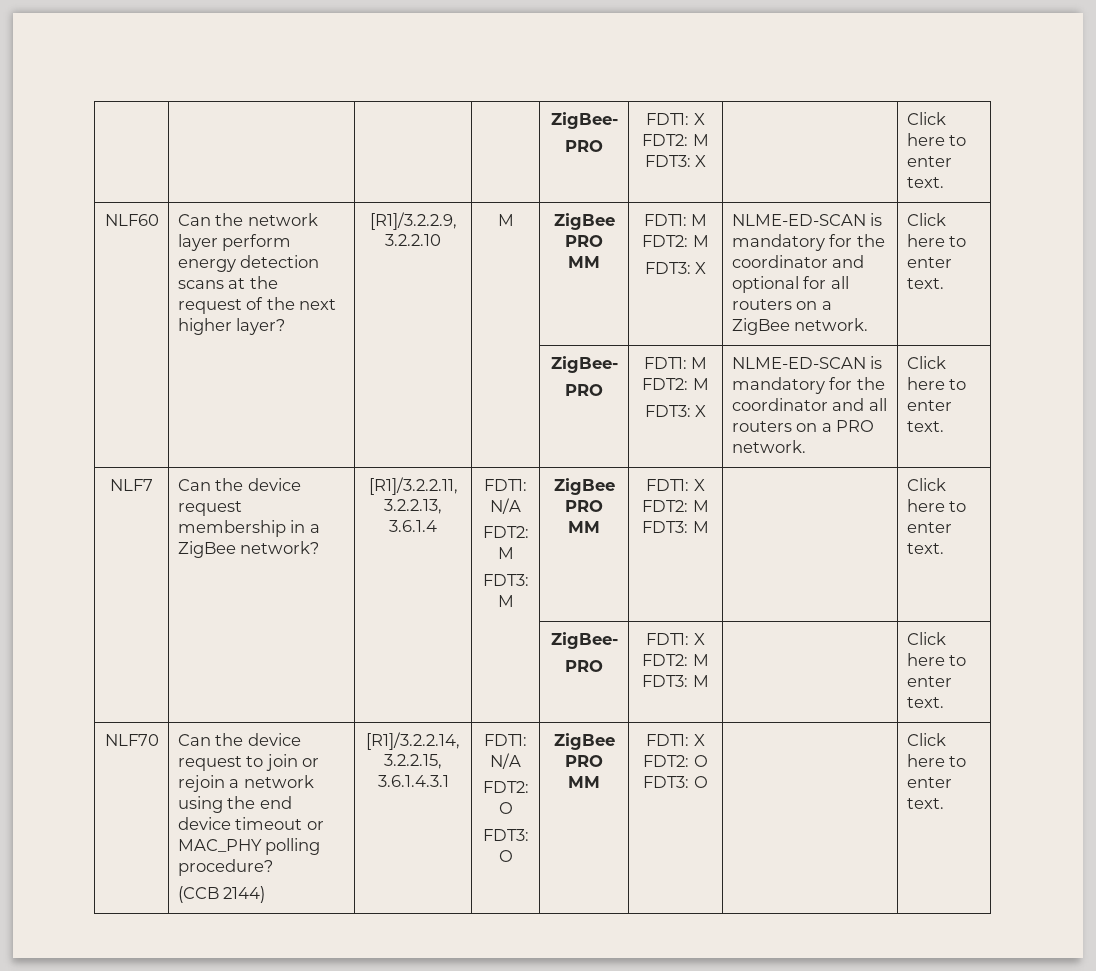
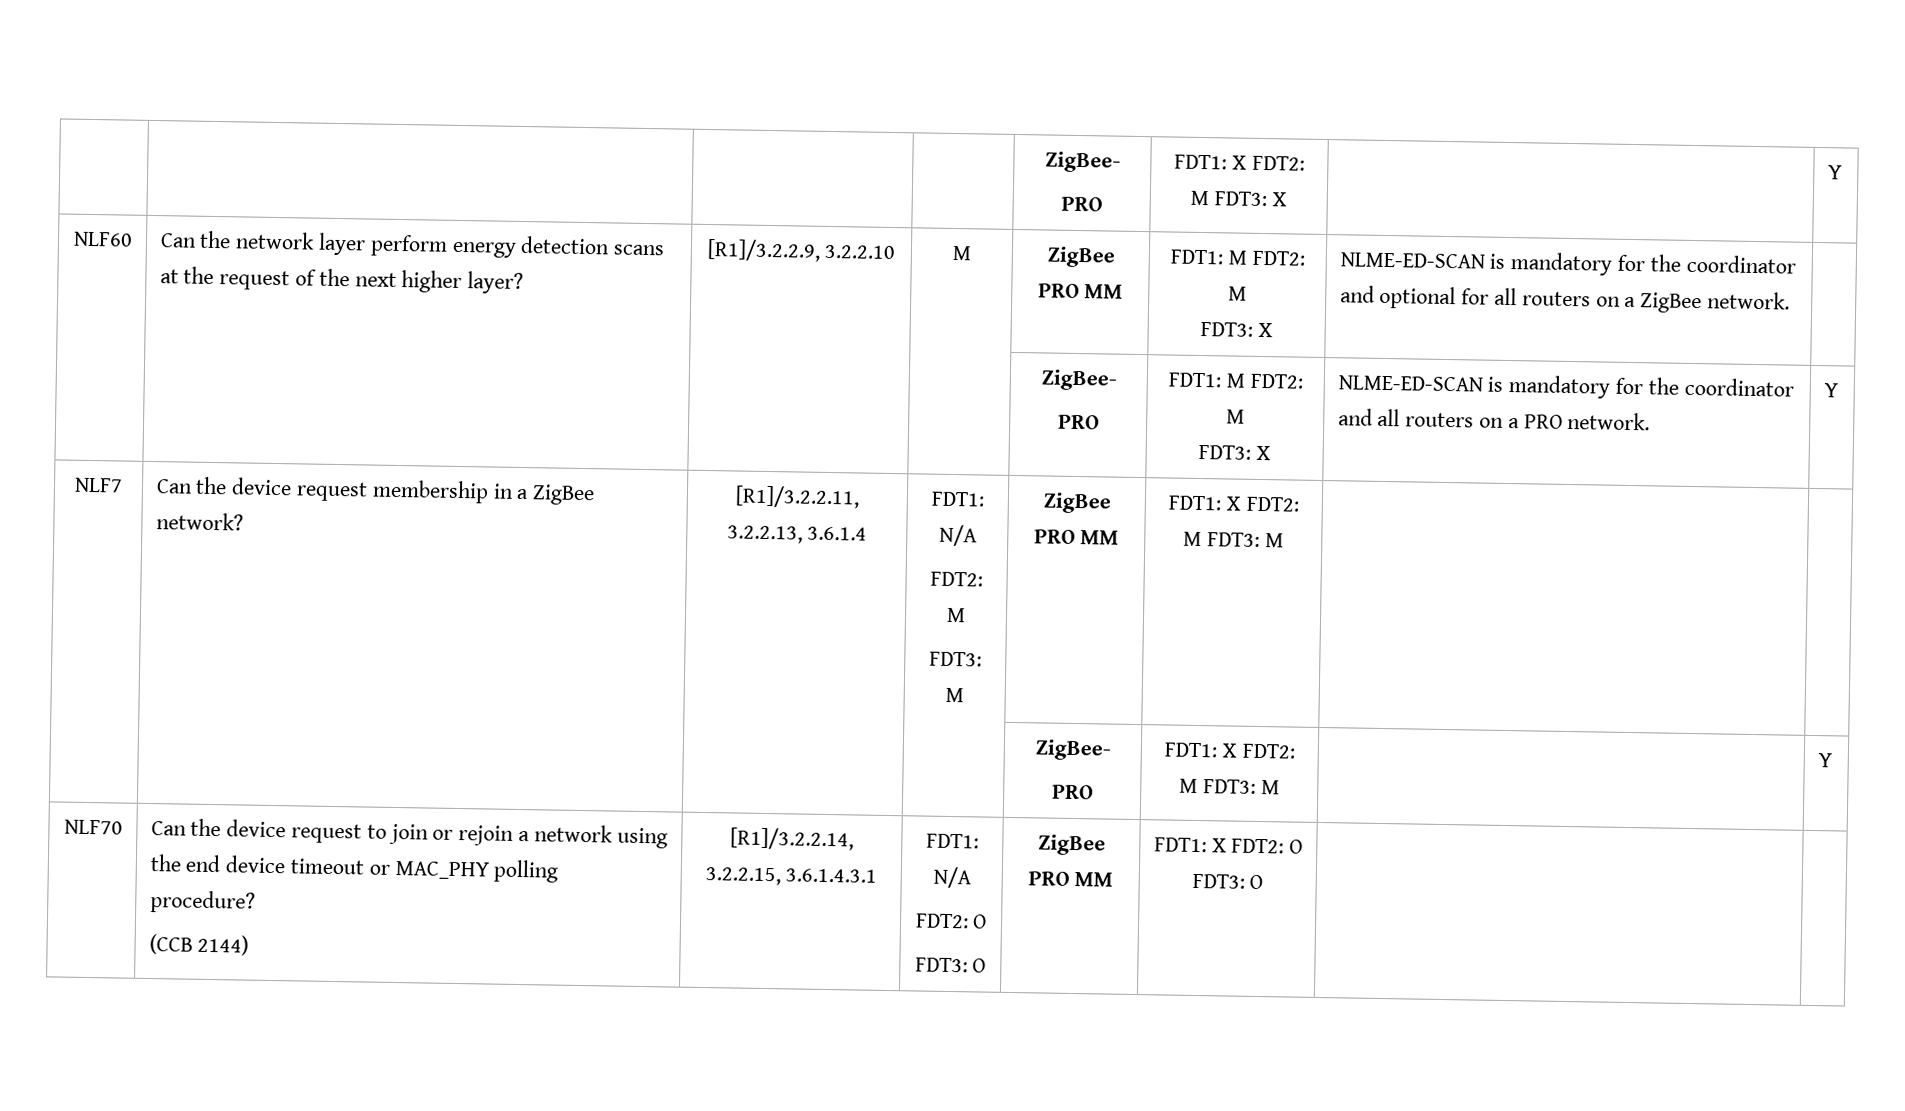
[906,112,946,125] [906,133,967,146] [906,156,952,167] [906,177,944,188] Click here to enter text. -> [1827,165,1842,180] Y
[906,213,946,226] [906,234,967,247] [906,257,952,268] [906,278,944,289] Click here to enter text. -> (1790, 300) none
[906,356,946,369] [906,377,967,390] [906,400,952,411] [906,421,944,432] Click here to enter text. -> [1823,383,1838,398] Y
[906,478,946,491] [906,499,967,512] [906,522,952,533] [906,543,944,554] Click here to enter text. -> (1284, 540) none
[906,632,946,645] [906,653,967,666] [906,676,952,687] [906,697,944,708] Click here to enter text. -> [1817,753,1832,768] Y
[906,733,946,746] [906,754,967,767] [906,777,952,788] [906,798,944,809] Click here to enter text. -> (1264, 882) none

